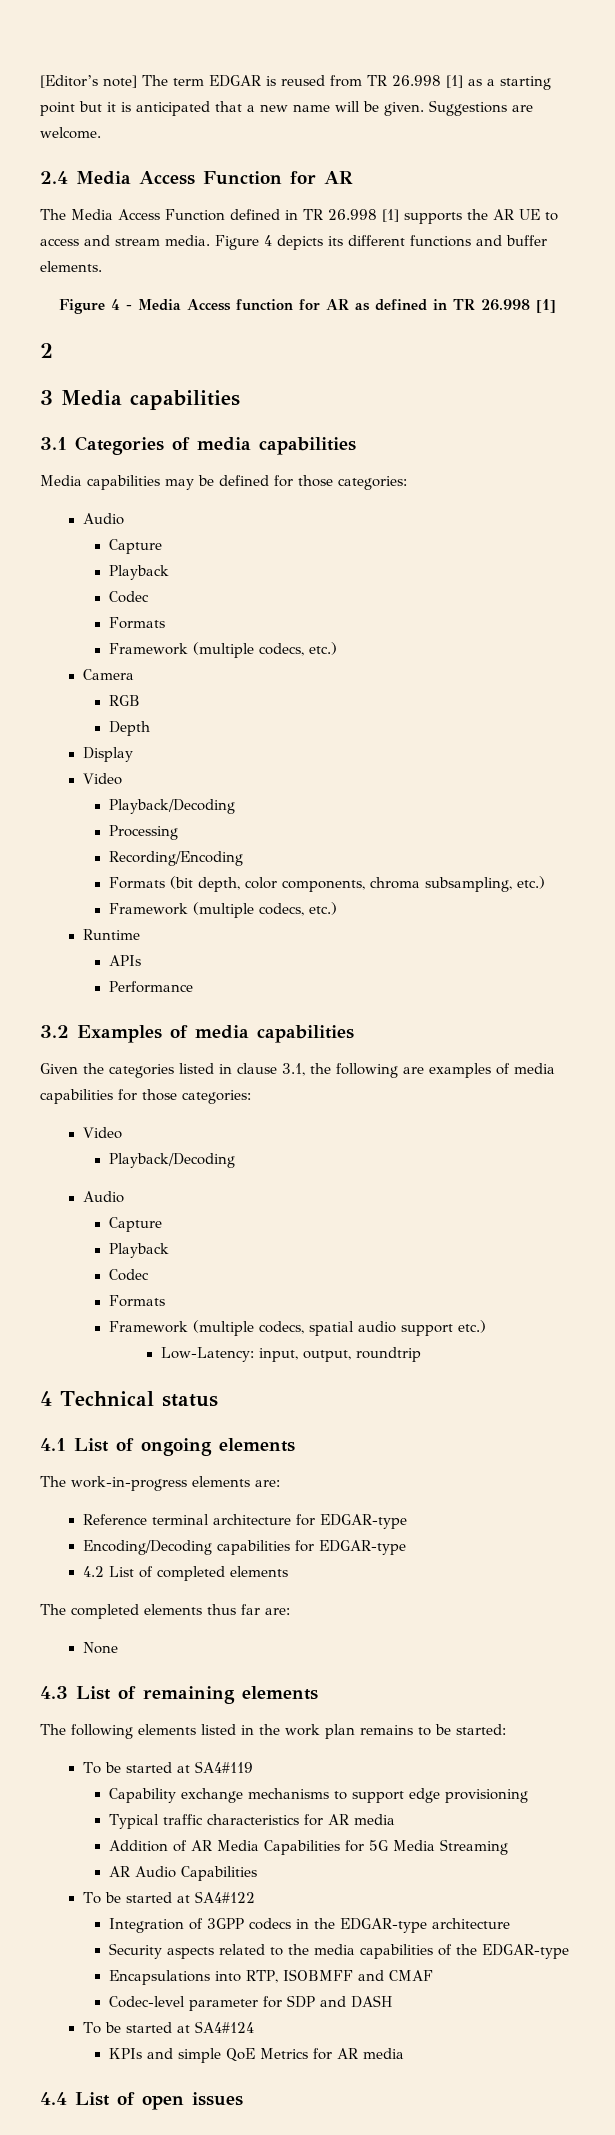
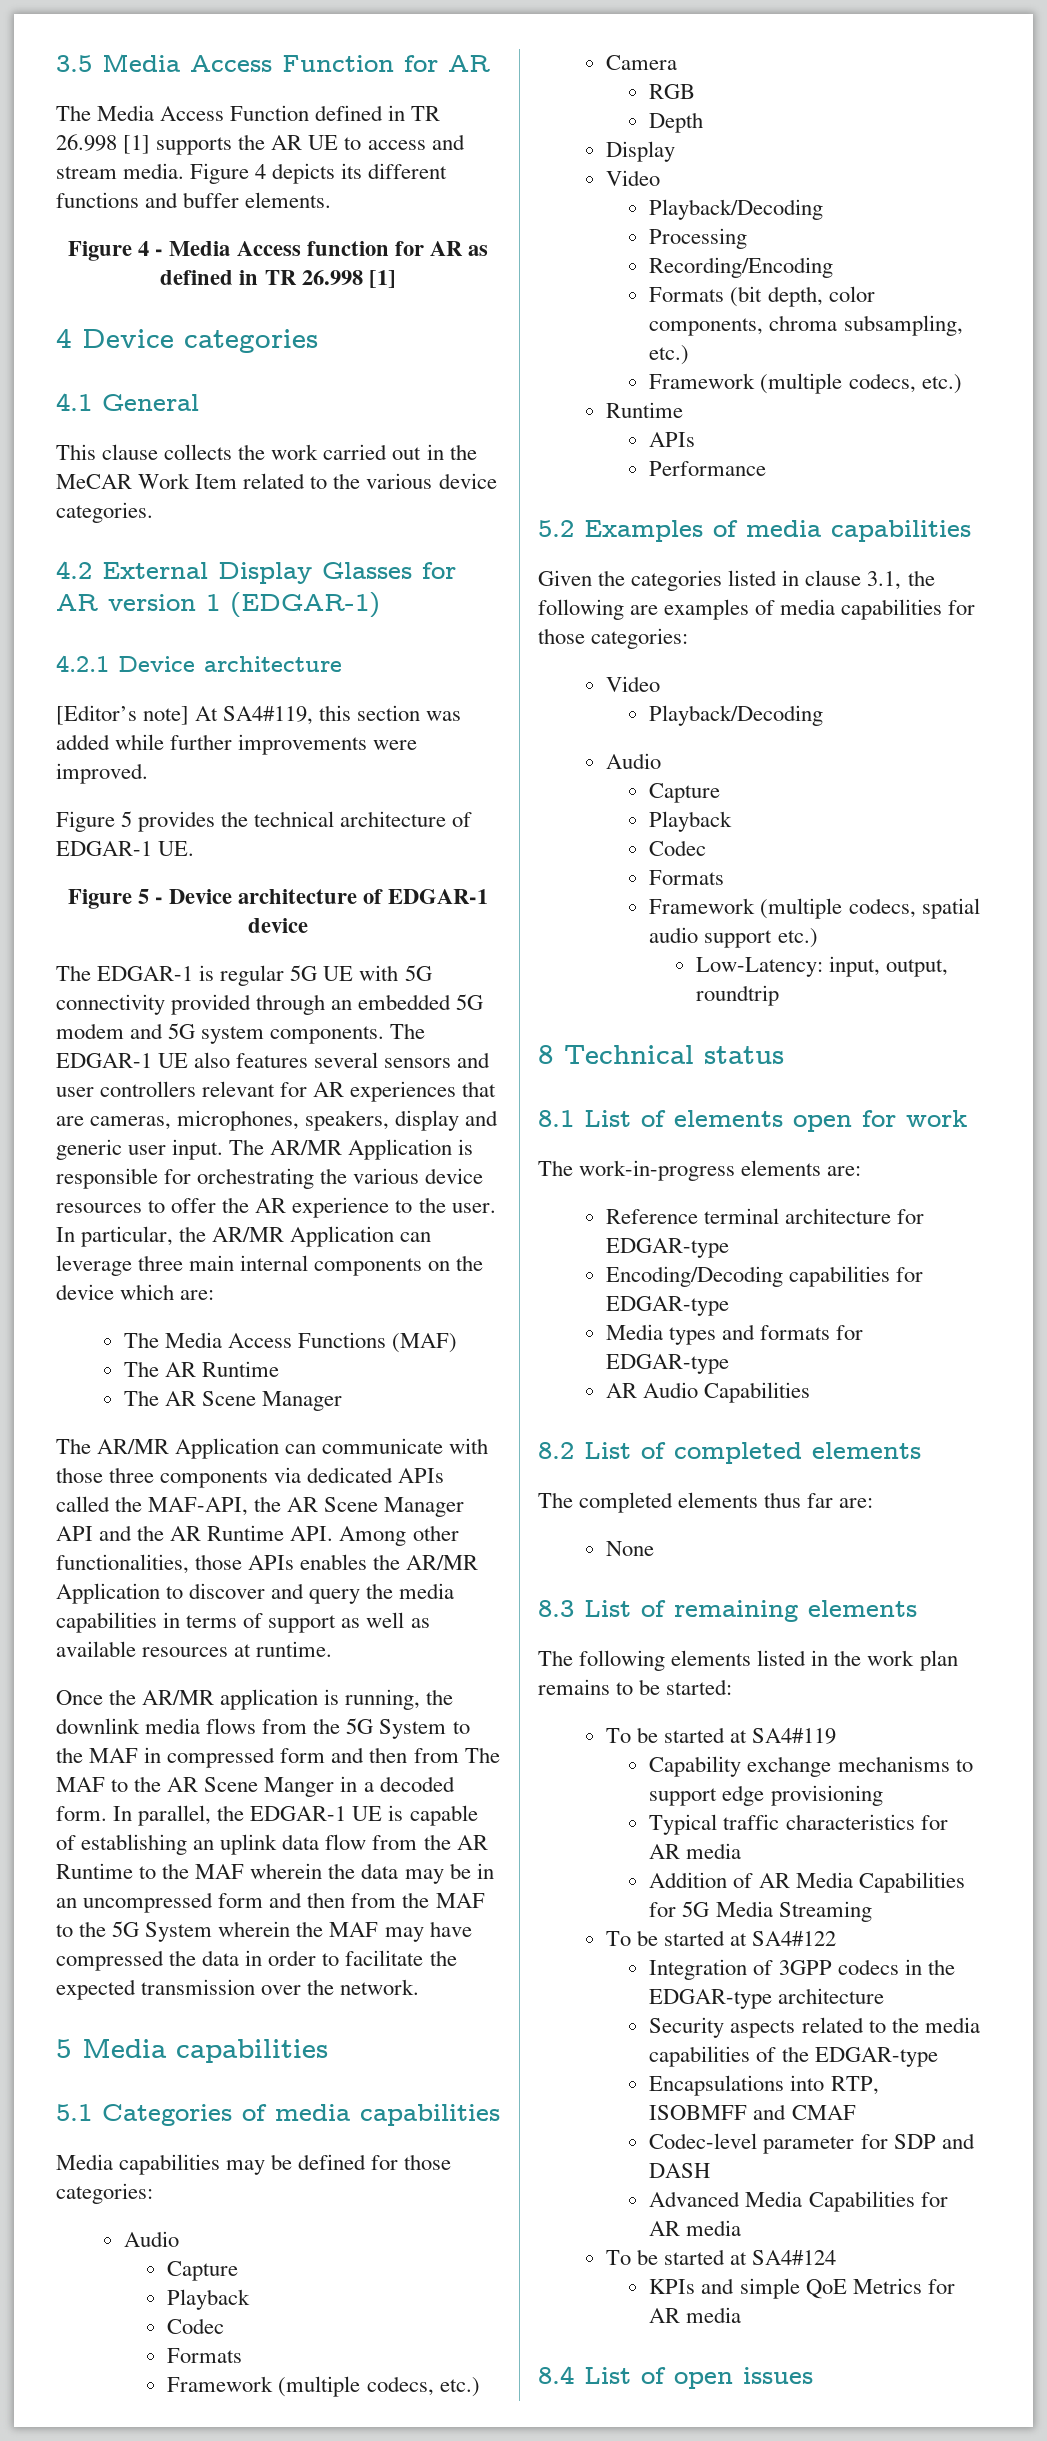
[40,75,551,90] [40,100,533,116] [40,127,101,139] [40,171,68,184] [Editor’s note] The term EDGAR is reused from TR 26.998 [1] as a starting point but it is anticipated that a new name will be given. Suggestions are welcome. // 2.4 -> [56,55,92,72] 3.5
[40,343,53,358] [40,390,53,405] 2 // 3 -> [56,329,318,353] [56,393,199,411] [56,444,477,460] [56,473,497,489] [56,502,153,523] [56,561,456,584] [56,592,380,618] [56,655,342,672] [56,705,462,725] [56,734,418,755] [56,763,148,784] [56,811,473,832] [56,841,195,856] [67,889,489,909] [248,918,308,933] [56,965,432,986] [56,994,484,1015] [56,1023,426,1044] [56,1052,491,1068] [56,1081,497,1102] [56,1110,499,1131] [56,1139,474,1160] [56,1168,484,1189] [56,1197,496,1218] [56,1226,432,1247] [56,1255,484,1276] [56,1284,215,1300] [124,1332,458,1353] [124,1361,280,1377] [124,1390,343,1411] [56,1438,489,1459] [56,1467,445,1488] [56,1496,465,1517] [56,1525,459,1546] [56,1554,479,1574] [56,1583,455,1604] [56,1612,430,1633] [56,1641,333,1657] [56,1689,454,1710] [56,1718,470,1739] [56,1747,500,1768] [56,1776,455,1797] [56,1805,478,1826] [56,1834,488,1855] [56,1863,494,1884] [56,1892,485,1913] [56,1921,472,1942] [56,1950,457,1971] [56,1979,420,2000] [56,2039,72,2058] 4 Device categories // 4.1 General // This clause collects the work carried out in the MeCAR Work Item related to the various device categories. // 4.2 External Display Glasses for AR version 1 (EDGAR-1) // 4.2.1 Device architecture // [Editor’s note] At SA4#119, this section was added while further improvements were improved. // Figure 5 provides the technical architecture of EDGAR-1 UE. // Figure 5 - Device architecture of EDGAR-1 device // The EDGAR-1 is regular 5G UE with 5G connectivity provided through an embedded 5G modem and 5G system components. The EDGAR-1 UE also features several sensors and user controllers relevant for AR experiences that are cameras, microphones, speakers, display and generic user input. The AR/MR Application is responsible for orchestrating the various device resources to offer the AR experience to the user. In particular, the AR/MR Application can leverage three main internal components on the device which are: // The Media Access Functions (MAF) // The AR Runtime // The AR Scene Manager // The AR/MR Application can communicate with those three components via dedicated APIs called the MAF-API, the AR Scene Manager API and the AR Runtime API. Among other functionalities, those APIs enables the AR/MR Application to discover and query the media capabilities in terms of support as well as available resources at runtime. // Once the AR/MR application is running, the downlink media flows from the 5G System to the MAF in compressed form and then from The MAF to the AR Scene Manger in a decoded form. In parallel, the EDGAR-1 UE is capable of establishing an uplink data flow from the AR Runtime to the MAF wherein the data may be in an uncompressed form and then from the MAF to the 5G System wherein the MAF may have compressed the data in order to facilitate the expected transmission over the network. // 5
[40,437,67,450] 3.1 -> [56,2104,92,2121] 5.1
[40,1025,69,1038] 3.2 -> [538,520,574,537] 5.2
[40,1391,52,1406] 4 -> [538,1045,554,1064] 8
[40,1438,295,1456] 4.1 List of ongoing elements -> [538,1110,967,1132] 8.1 List of elements open for work
[82,1566,104,1577] 4.2 -> [606,1324,864,1345] [606,1354,730,1374] [606,1382,811,1403] [538,1442,574,1459] Media types and formats for EDGAR-type // AR Audio Capabilities // 8.2
[40,1686,68,1699] 4.3 -> [538,1600,574,1617] 8.3
[108,1866,257,1881] // AR Audio Capabilities -> (872, 1911) none
(392, 2001) none -> [649,2191,948,2212] [649,2220,742,2236] // Advanced Media Capabilities for AR media
[40,2092,67,2105] 4.4 -> [538,2366,574,2384] 8.4

